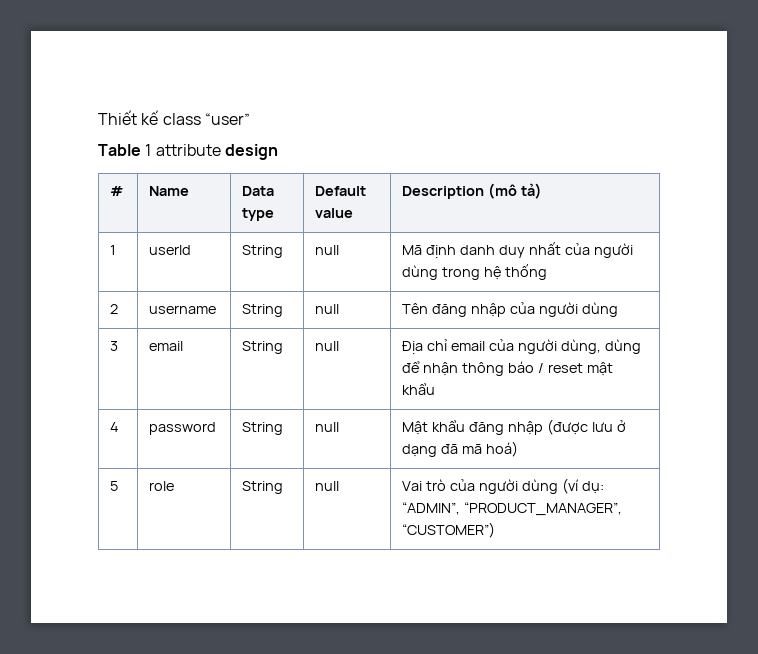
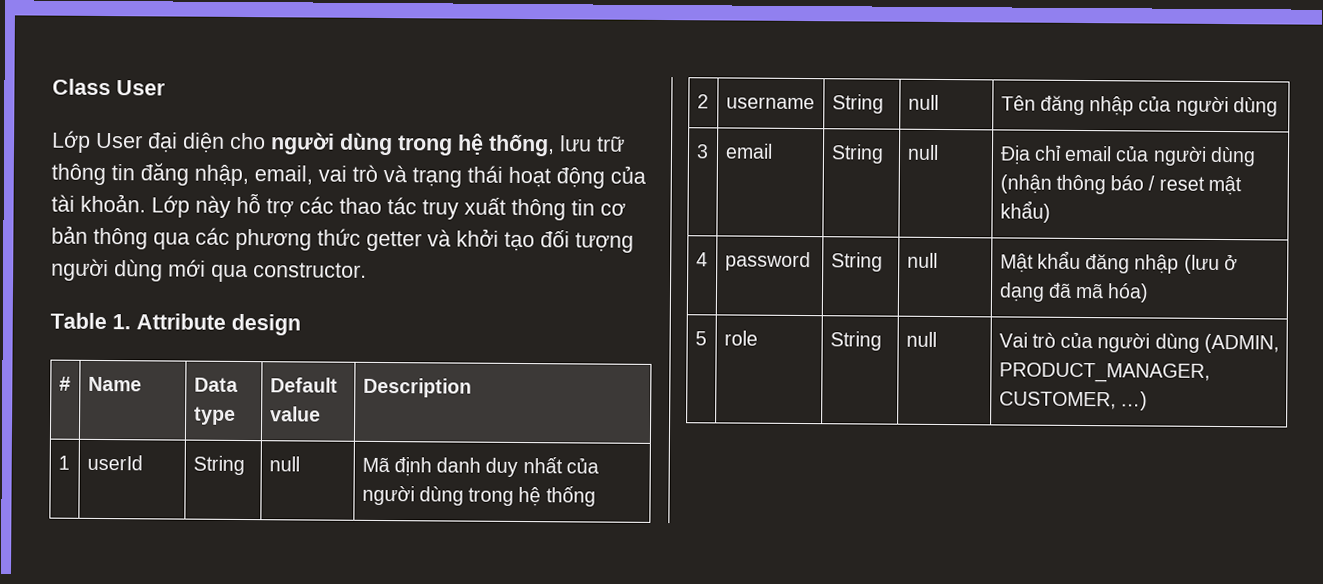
[98,110,250,125] Thiết kế class “user” -> [52,78,166,96] [51,130,625,157] [51,162,646,189] [51,193,626,221] [51,225,634,253] [51,258,367,283] Class User // Lớp User đại diện cho người dùng trong hệ thống, lưu trữ thông tin đăng nhập, email, vai trò và trạng thái hoạt động của tài khoản. Lớp này hỗ trợ các thao tác truy xuất thông tin cơ bản thông qua các phương thức getter và khởi tạo đối tượng người dùng mới qua constructor.
[145,144,221,156] 1 attribute -> [112,313,226,330] 1. Attribute
[488,183,543,199] (mô tả) -> (472, 387) none
[560,339,641,354] [402,361,459,376] dùng, dùng để nhận -> [1209,146,1256,167] [999,174,1052,194] dùng (nhận
[402,383,436,395] khẩu -> [999,200,1051,223] khẩu)
[547,419,613,435] (được lưu -> [1183,254,1220,274] (lưu
[486,441,519,457] hoá) -> [1107,283,1150,303] hóa)
[561,478,604,494] [402,502,623,516] [402,522,496,538] (ví dụ: “ADMIN”, “PRODUCT_MANAGER”, “CUSTOMER”) -> [1203,333,1279,354] [998,362,1210,383] [998,391,1148,411] (ADMIN, PRODUCT_MANAGER, CUSTOMER, …)

